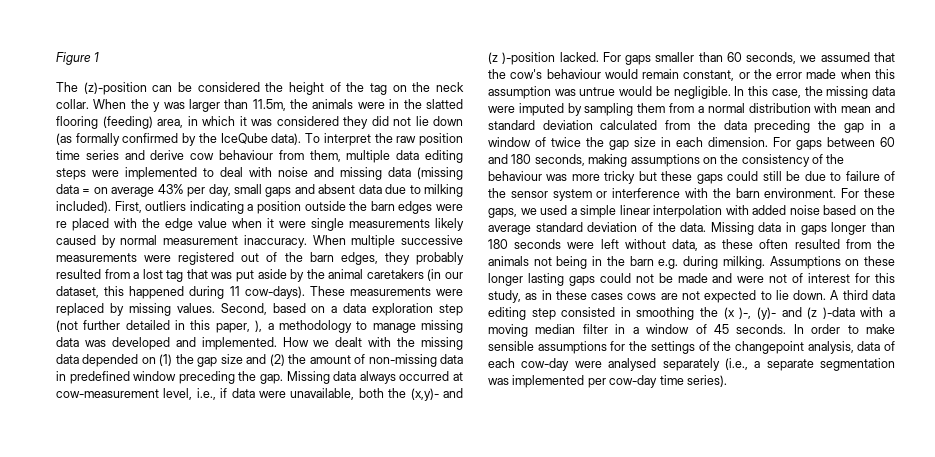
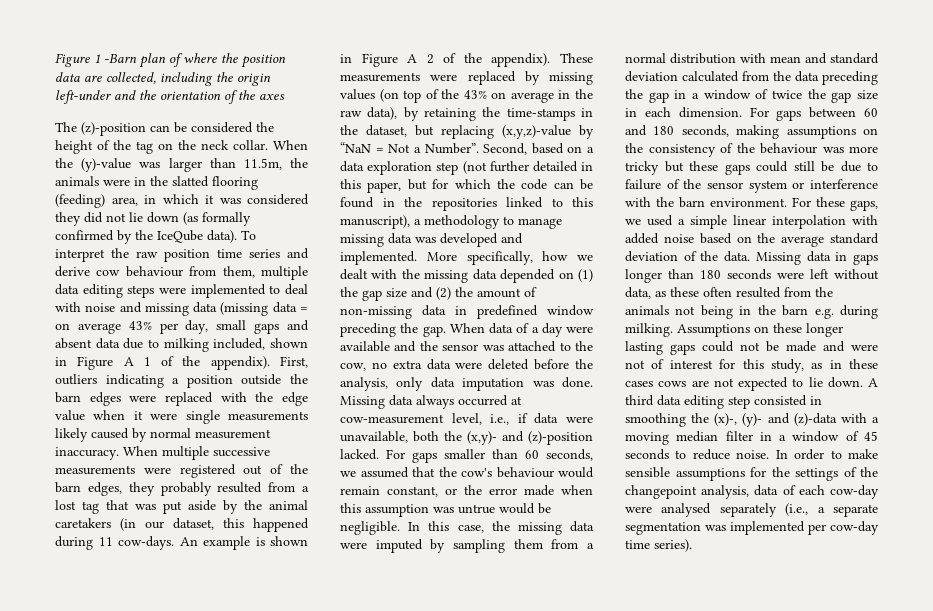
(100, 57) none -> [104,53,286,68] [55,72,271,86] [55,90,285,104] -Barn plan of where the position data are collected, including the origin left-under and the orientation of the axes
[153,102,161,112] y -> [81,158,132,172] (y)-value
[56,201,111,213] included). -> [213,338,308,350] [55,356,270,370] included, shown in Figure A 1 of the appendix).
[56,218,109,231] re placed -> [165,392,213,406] replaced
[244,286,305,299] cow-days). -> [118,536,308,550] [340,53,551,67] cow-days. An example is shown in Figure A 2 of the appendix).
[176,303,215,313] values. -> [340,89,593,103] [340,107,593,121] [340,125,594,139] [340,142,479,154] values (on top of the 43% on average in the raw data), by retaining the time-stamps in the dataset, but replacing (x,y,z)-value by “NaN = Not a Number”.
[255,320,263,332] ), -> [407,179,593,190] [340,197,593,211] [340,215,410,229] but for which the code can be found in the repositories linked to this manuscript),
[282,337,309,347] How -> [426,251,569,265] More specifically, how
(283, 379) none -> [449,323,593,337] [340,341,593,352] [340,359,593,371] [340,377,593,391] When data of a day were available and the sensor was attached to the cow, no extra data were deleted before the analysis, only data imputation was done.
[488,52,556,65] (z )-position -> [528,431,593,445] (z)-position
[723,307,855,320] (x )-, (y)- and (z )-data -> [714,413,837,427] (x)-, (y)- and (z)-data
[736,324,787,334] seconds. -> [625,449,770,460] seconds to reduce noise.

